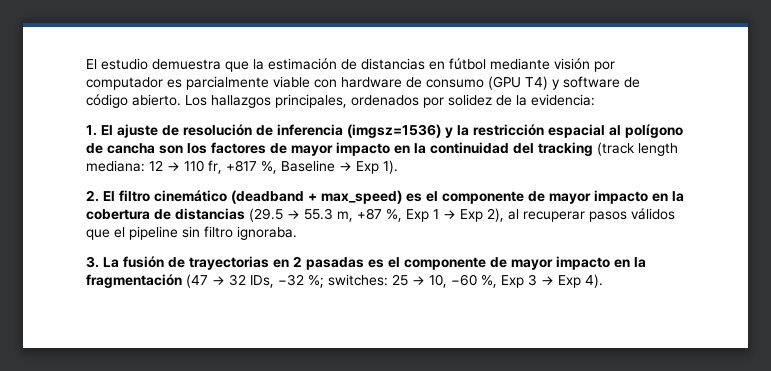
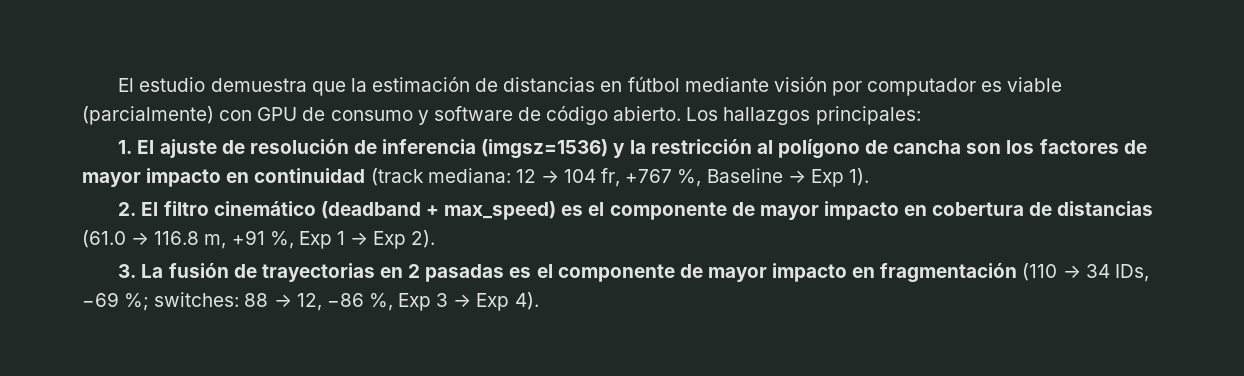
[186,76,548,90] parcialmente viable con hardware de consumo (GPU T4) -> [1007,77,1063,92] [82,106,413,125] viable (parcialmente) con GPU de consumo
[275,94,595,108] principales, ordenados por solidez de la evidencia: -> [815,106,921,125] principales:
[548,124,605,138] espacial -> (752, 146) none
[414,142,678,156] [86,160,257,174] la continuidad del tracking (track length mediana: 12 → 110 fr, +817 -> [254,168,673,187] continuidad (track mediana: 12 → 104 fr, +767
[672,191,684,202] la -> (928, 210) none
[249,208,382,222] (29.5 → 55.3 m, +87 -> [82,230,265,249] (61.0 → 116.8 m, +91
[487,208,675,222] [86,226,297,240] 2), al recuperar pasos válidos que el pipeline sin filtro ignoraba. -> [411,230,436,248] 2).
[634,257,646,268] [86,274,477,288] la fragmentación (47 → 32 IDs, −32 %; switches: 25 → 10, −60 -> [880,263,1149,283] [82,292,364,311] fragmentación (110 → 34 IDs, −69 %; switches: 88 → 12, −86

